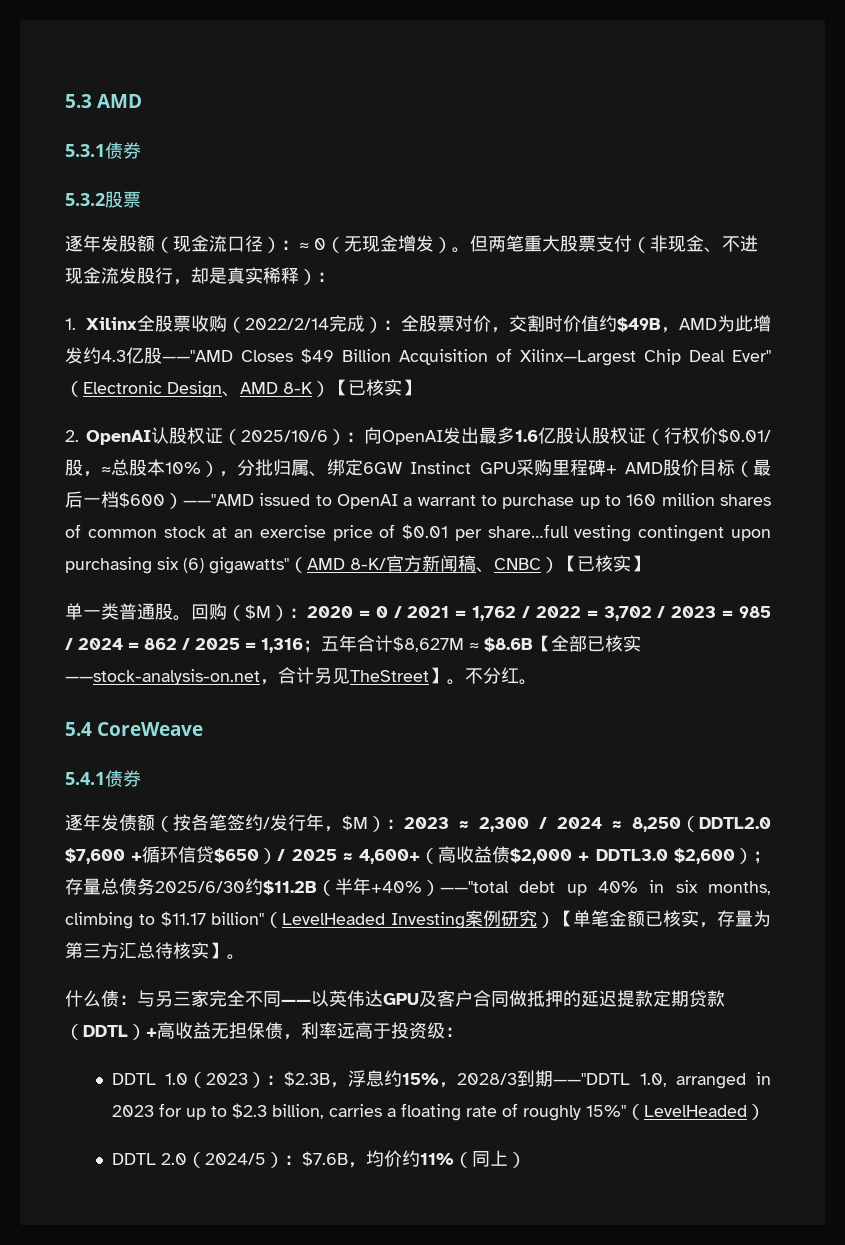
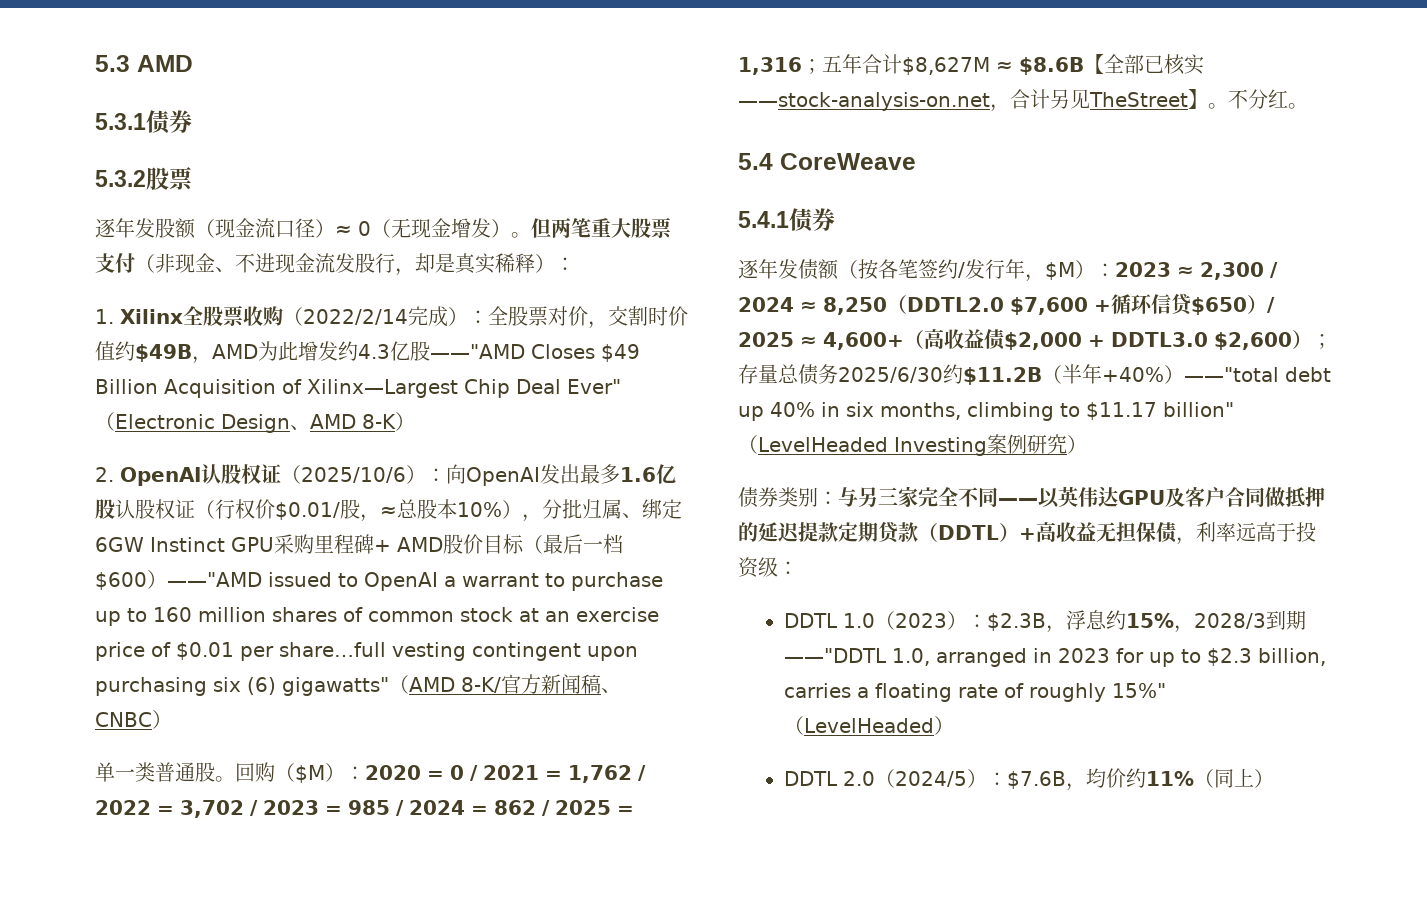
[281,240,299,250] ： -> (335, 228) none
[330,379,420,396] 【已核实】 -> (415, 421) none
[559,555,649,572] 【已核实】 -> (172, 719) none
[555,910,771,928] [65,942,245,960] [65,990,119,1007] 【单笔金额已核实，存量为第三方汇总待核实】。 // 什么债 -> [738,487,818,508] // 债券类别

